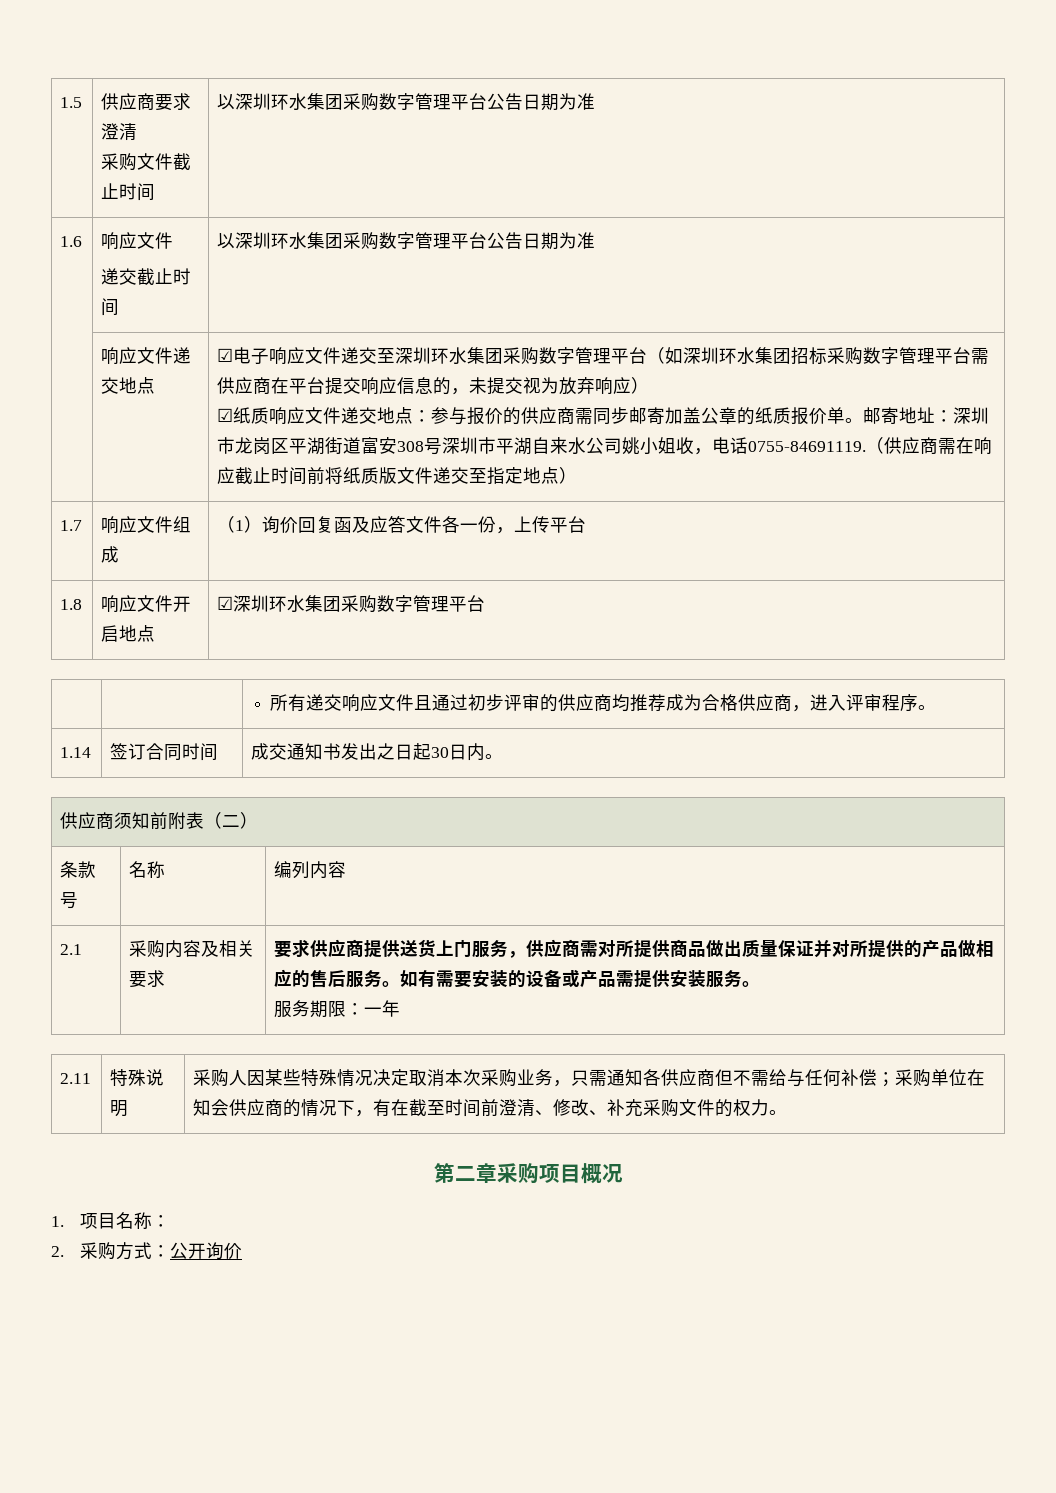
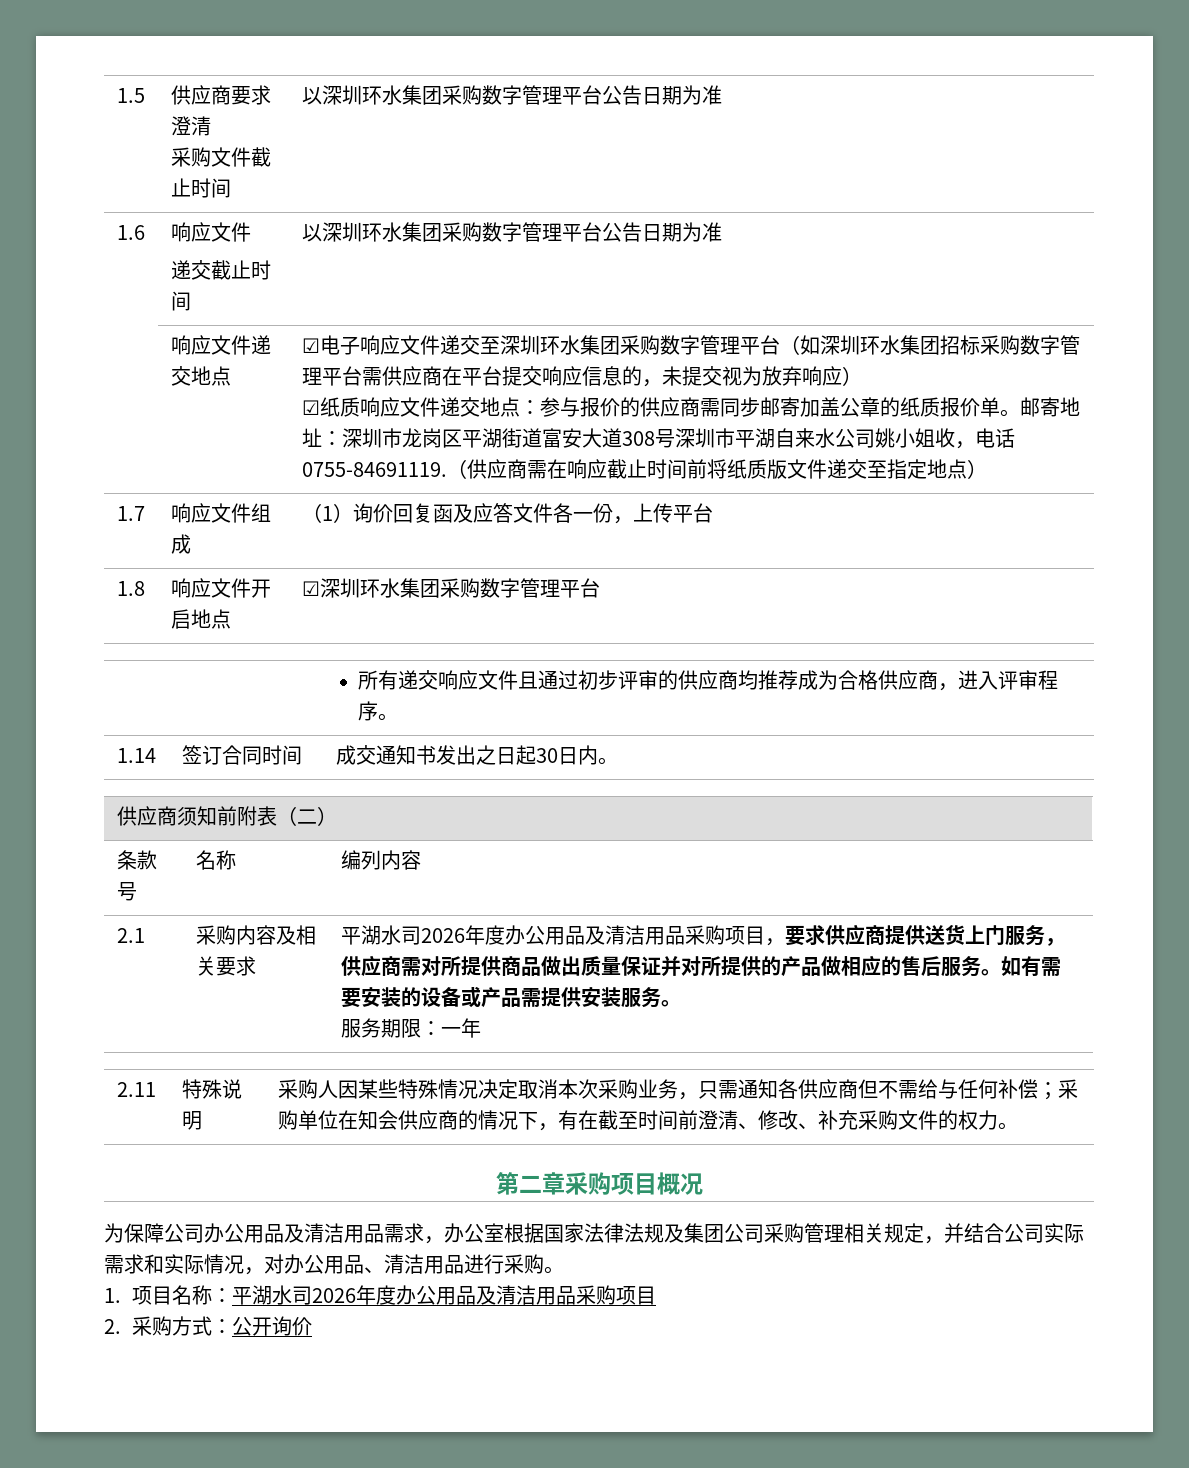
(398, 445) none -> [581,428,622,448] 大道
(166, 978) none -> [340,925,785,946] 平湖水司2026年度办公用品及清洁用品采购项目，
[51,1212,171,1229] 1.项目名称： -> [104,1223,1084,1244] [104,1254,564,1275] [104,1285,657,1305] 为保障公司办公用品及清洁用品需求，办公室根据国家法律法规及集团公司采购管理相关规定，并结合公司实际需求和实际情况，对办公用品、清洁用品进行采购。 // 1.项目名称：平湖水司2026年度办公用品及清洁用品采购项目

